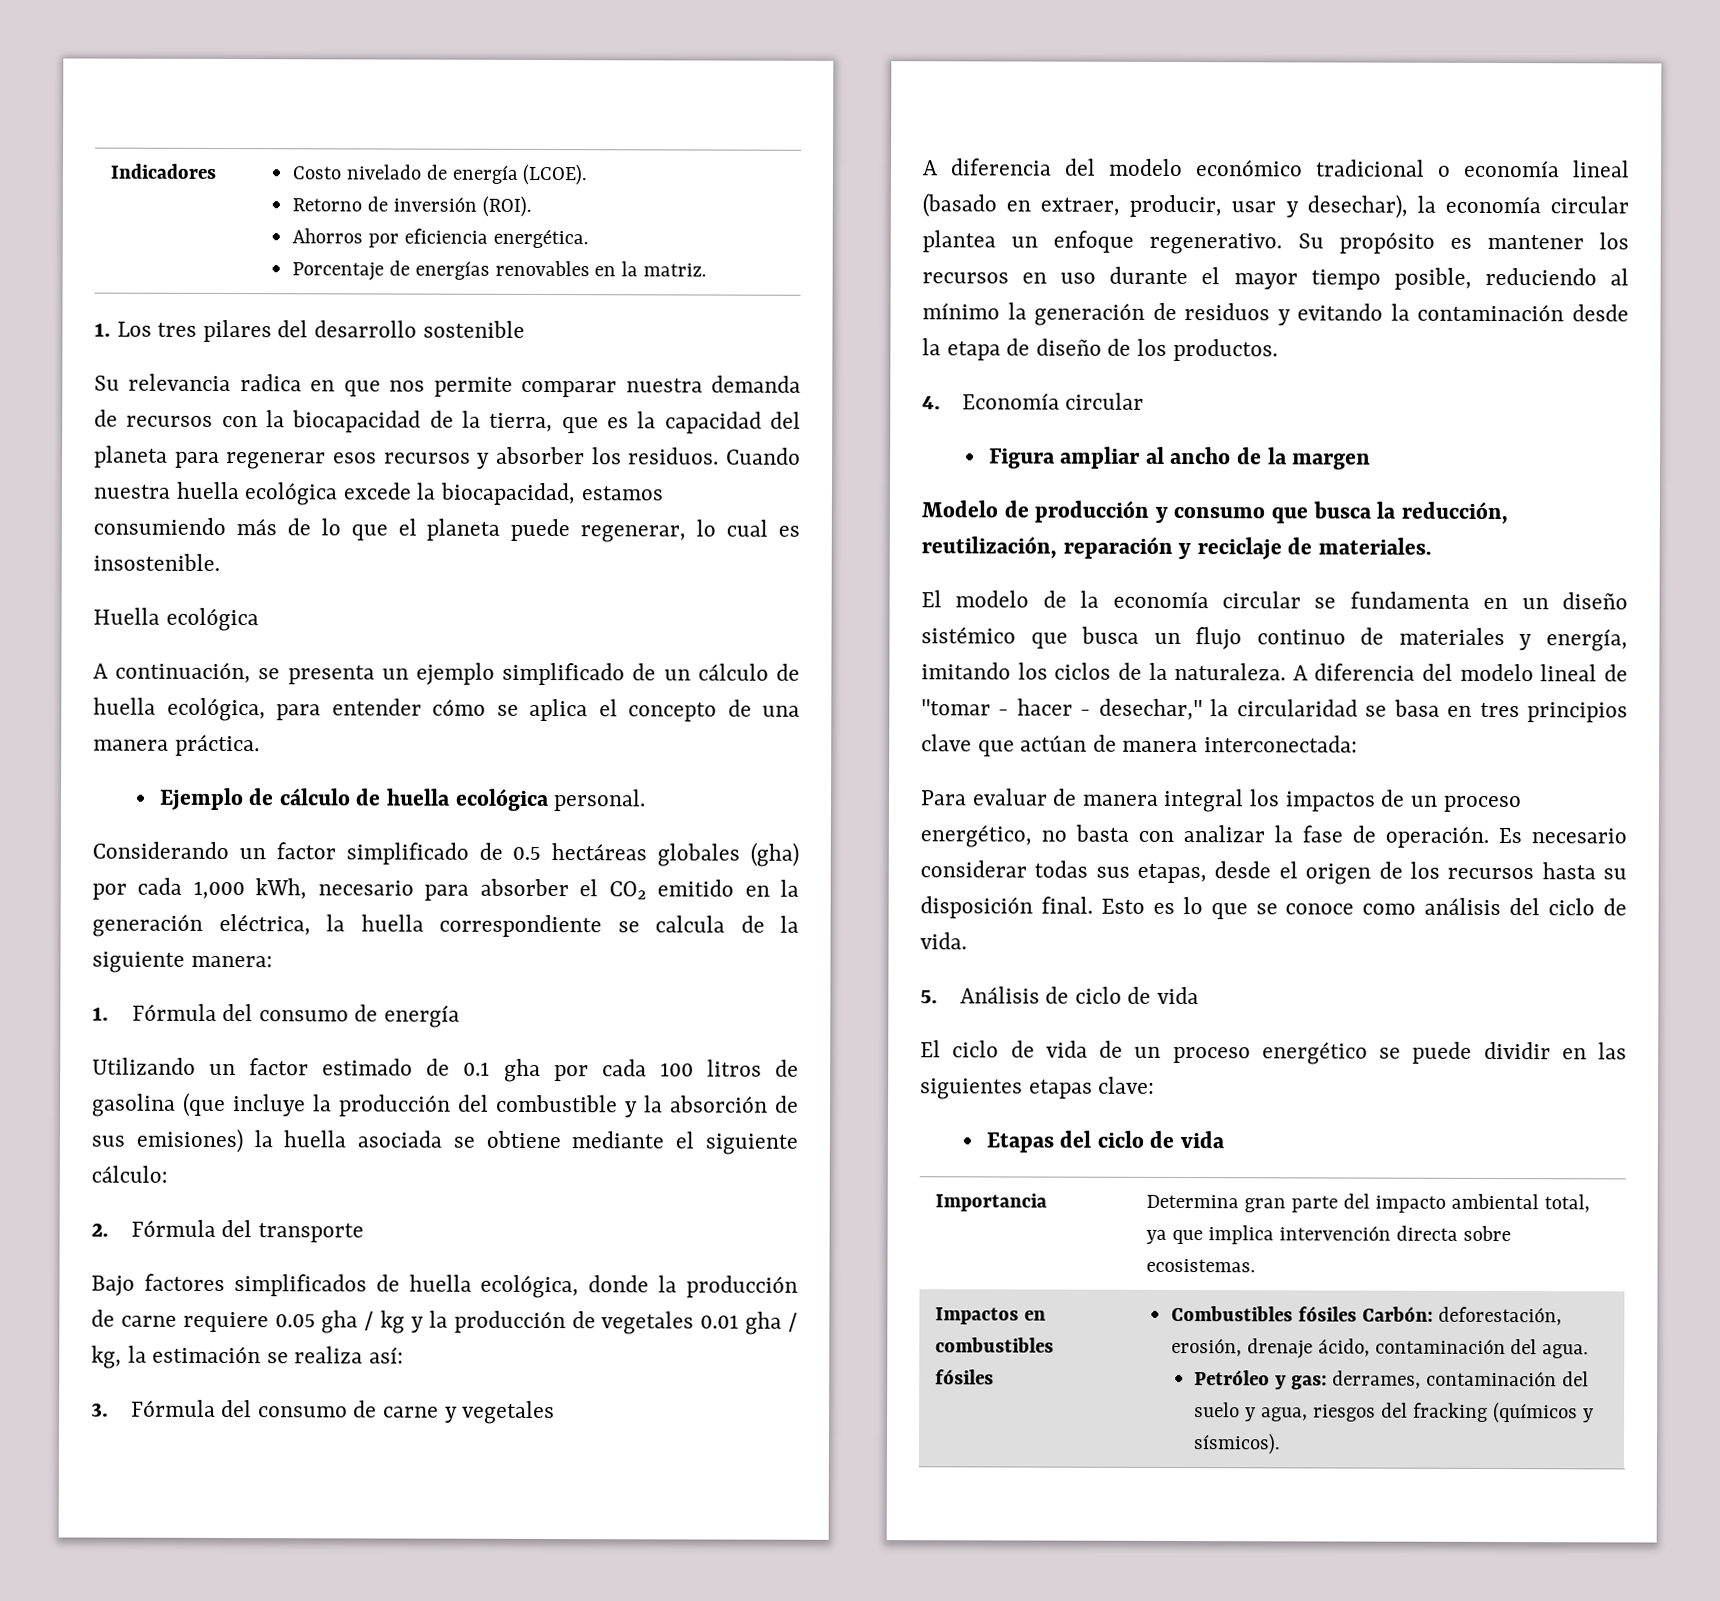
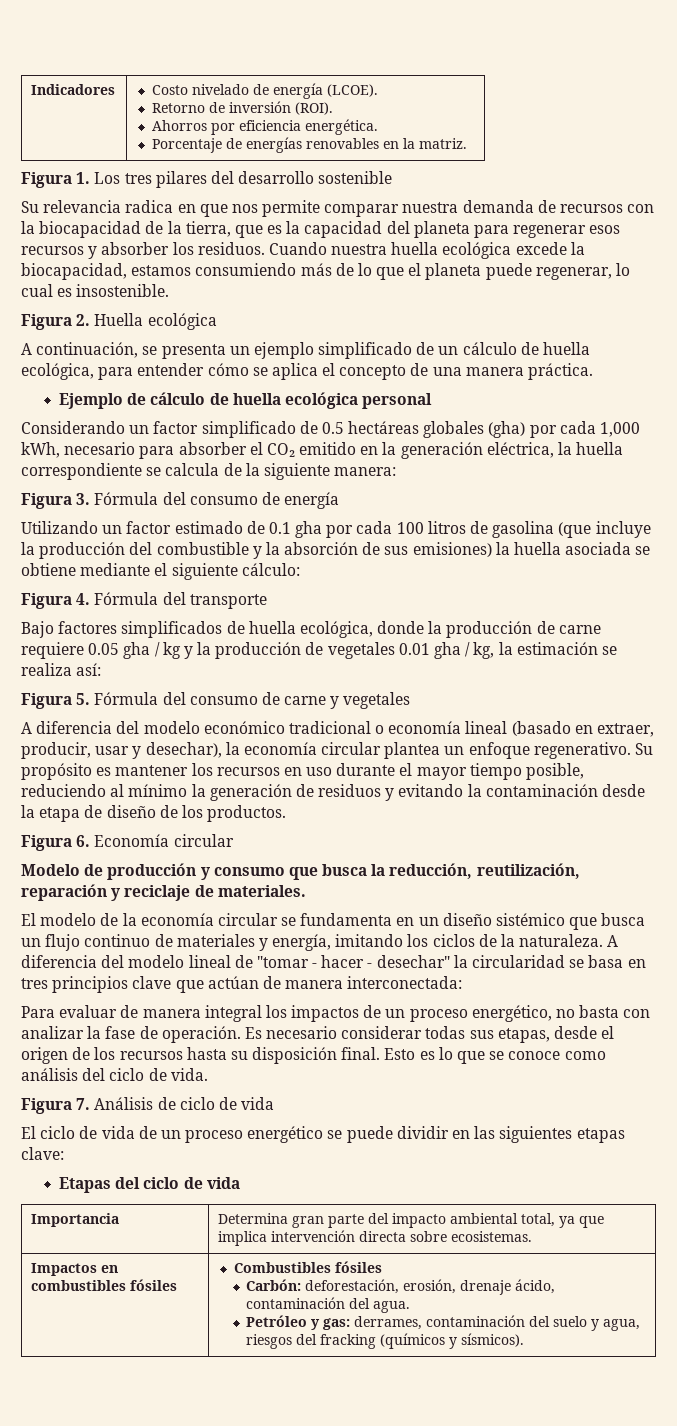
(708, 270) none -> [21,172,72,188] Figura
(220, 562) none -> [21,314,91,330] Figura 2.
[553,789,647,812] personal. -> [362,393,433,409] personal
[92,1007,109,1021] 1. -> [21,493,91,509] Figura 3.
[91,1223,109,1237] 2. -> [21,593,91,609] Figura 4.
[91,1402,109,1417] 3. -> [21,693,91,709] Figura 5.
[922,396,941,410] 4. -> [21,835,91,851] Figura 6.
[988,446,1372,470] // Figura ampliar al ancho de la margen -> (234, 840) none
[1098,698,1203,721] desechar," -> [376,955,450,968] desechar"
[920,990,938,1004] 5. -> [21,1098,91,1114] Figura 7.
(1357, 1314) none -> (382, 1267) //

